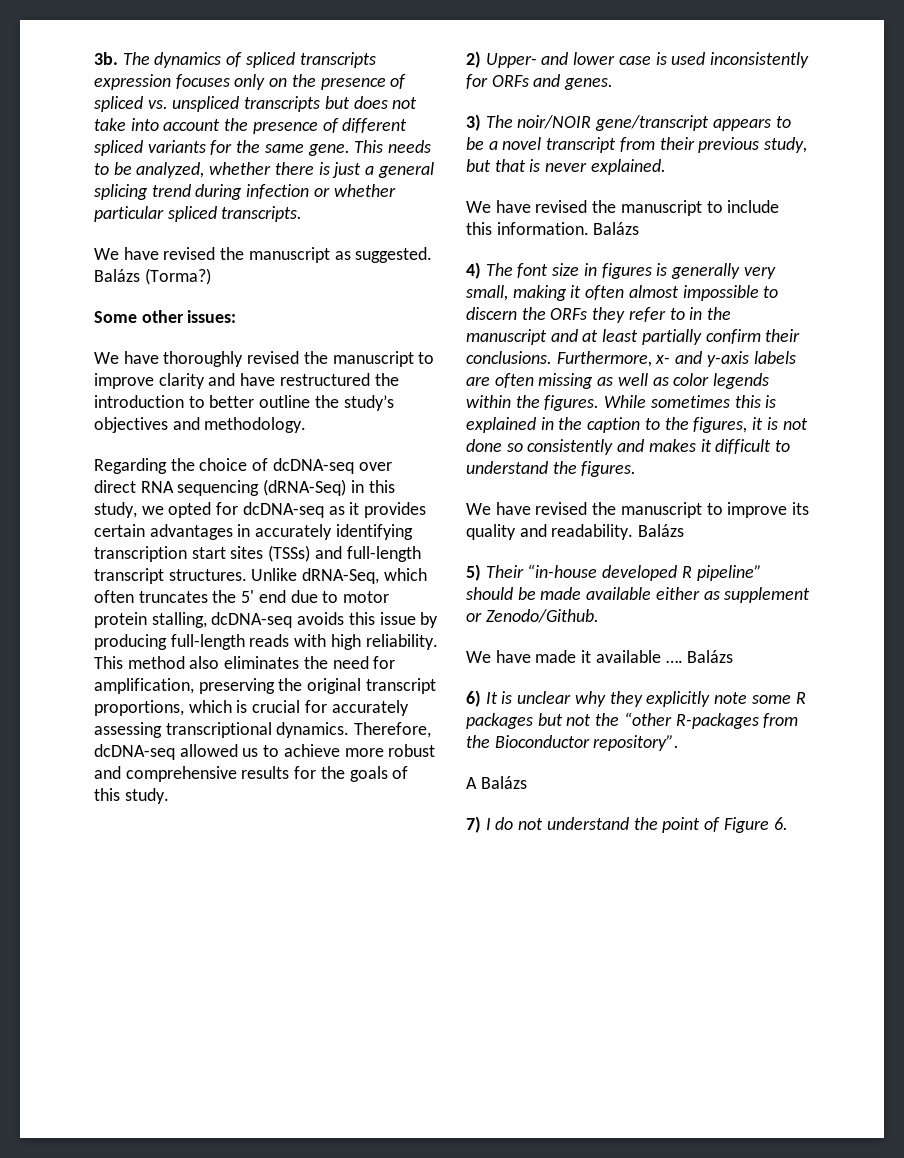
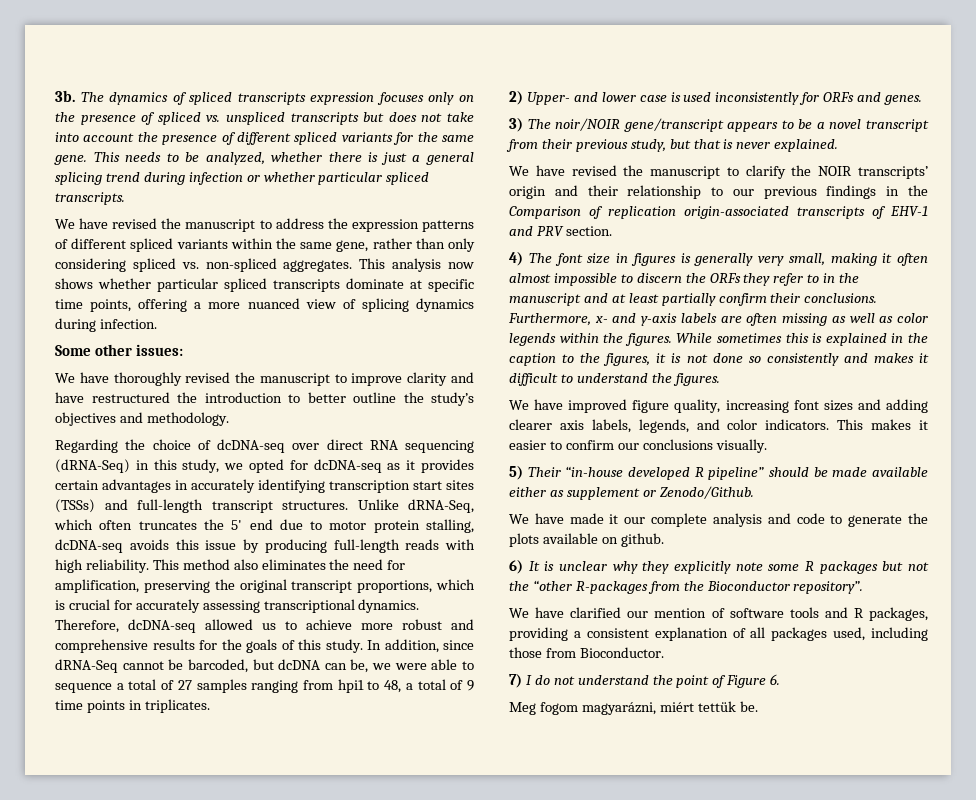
[334,247,433,263] [94,268,211,285] as suggested. Balázs (Torma?) -> [259,218,474,232] [55,238,475,252] [55,258,474,272] [55,278,474,292] [55,298,474,312] [55,318,157,332] to address the expression patterns of different spliced variants within the same gene, rather than only considering spliced vs. non-spliced aggregates. This analysis now shows whether particular spliced transcripts dominate at specific time points, offering a more nuanced view of splicing dynamics during infection.
(169, 796) none -> [367,639,474,653] [55,659,474,673] [55,679,475,693] [55,699,210,713] In addition, since dRNA-Seq cannot be barcoded, but dcDNA can be, we were able to sequence a total of 27 samples ranging from hpi1 to 48, a total of 9 time points in triplicates.
[727,200,780,213] [466,222,640,235] include this information. Balázs -> [745,165,928,179] [509,185,928,199] [509,206,928,219] [509,226,612,237] clarify the NOIR transcripts’ origin and their relationship to our previous findings in the Comparison of replication origin-associated transcripts of EHV-1 and PRV section.
[535,502,810,518] [466,524,685,540] revised the manuscript to improve its quality and readability. Balázs -> [568,399,928,413] [509,419,928,433] [509,439,767,453] improved figure quality, increasing font sizes and adding clearer axis labels, legends, and color indicators. This makes it easier to confirm our conclusions visually.
[595,650,734,663] available …. Balázs -> [624,513,928,527] [509,533,664,547] our complete analysis and code to generate the plots available on github.
[466,776,527,789] A Balázs -> [509,607,929,621] [509,627,928,641] [509,647,664,658] We have clarified our mention of software tools and R packages, providing a consistent explanation of all packages used, including those from Bioconductor.
(788, 823) none -> [509,701,758,715] // Meg fogom magyarázni, miért tettük be.

